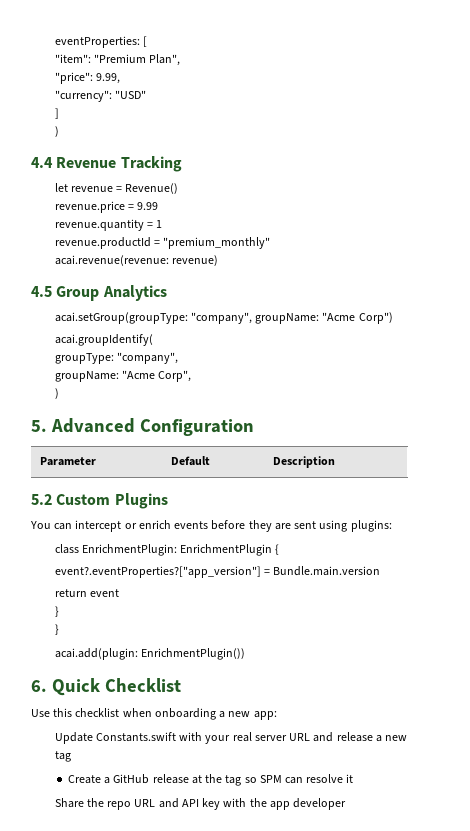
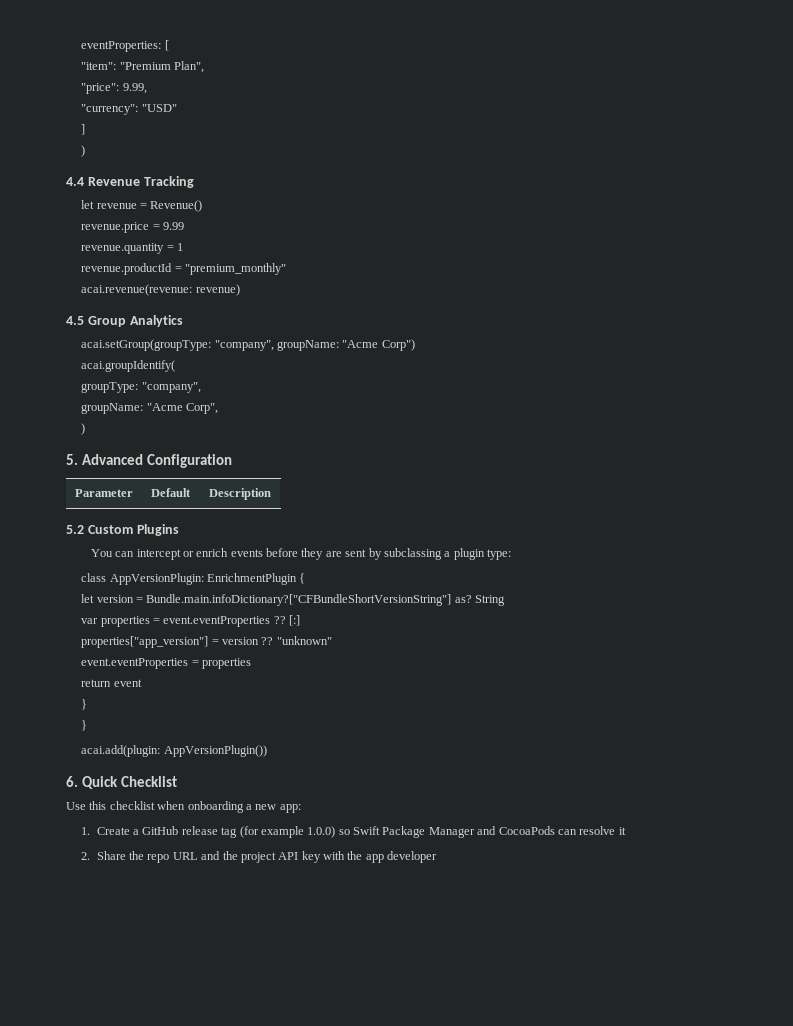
[319,520,392,532] using plugins: -> [368,548,512,560] by subclassing a plugin type:
[81,544,177,556] EnrichmentPlugin: -> [109,573,204,585] AppVersionPlugin:
[54,566,381,578] event?.eventProperties?["app_version"] = Bundle.main.version -> [81,594,506,606] [81,615,301,627] [81,636,332,648] [81,658,252,669] let version = Bundle.main.infoDictionary?["CFBundleShortVersionString"] as? String // var properties = event.eventProperties ?? [:] // properties["app_version"] = version ?? "unknown" // event.eventProperties = properties
[140,648,245,660] EnrichmentPlugin()) -> [163,745,267,757] AppVersionPlugin())
[54,732,408,744] [54,751,71,762] [67,774,282,786] Update Constants.swift with your real server URL and release a new tag // Create a GitHub release at the tag so SPM -> [81,826,555,838] 1. Create a GitHub release tag (for example 1.0.0) so Swift Package Manager and CocoaPods
(354, 778) none -> [81,852,91,860] 2.
(179, 803) none -> [222,851,276,863] the project

